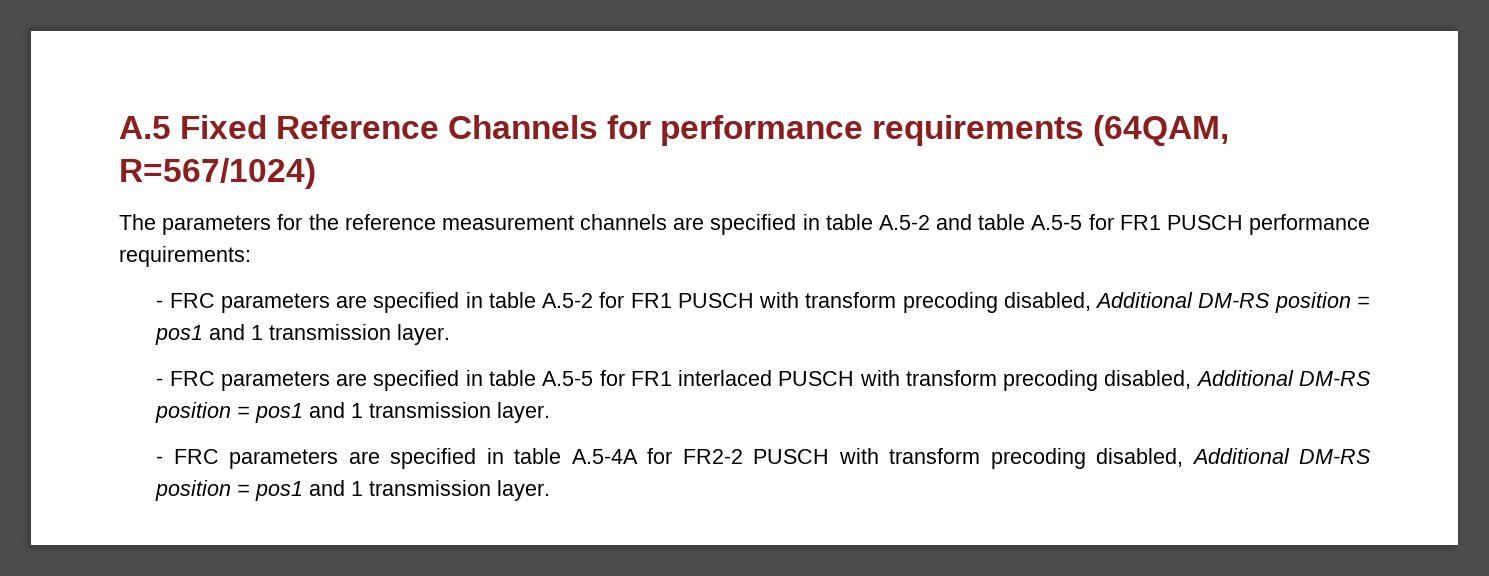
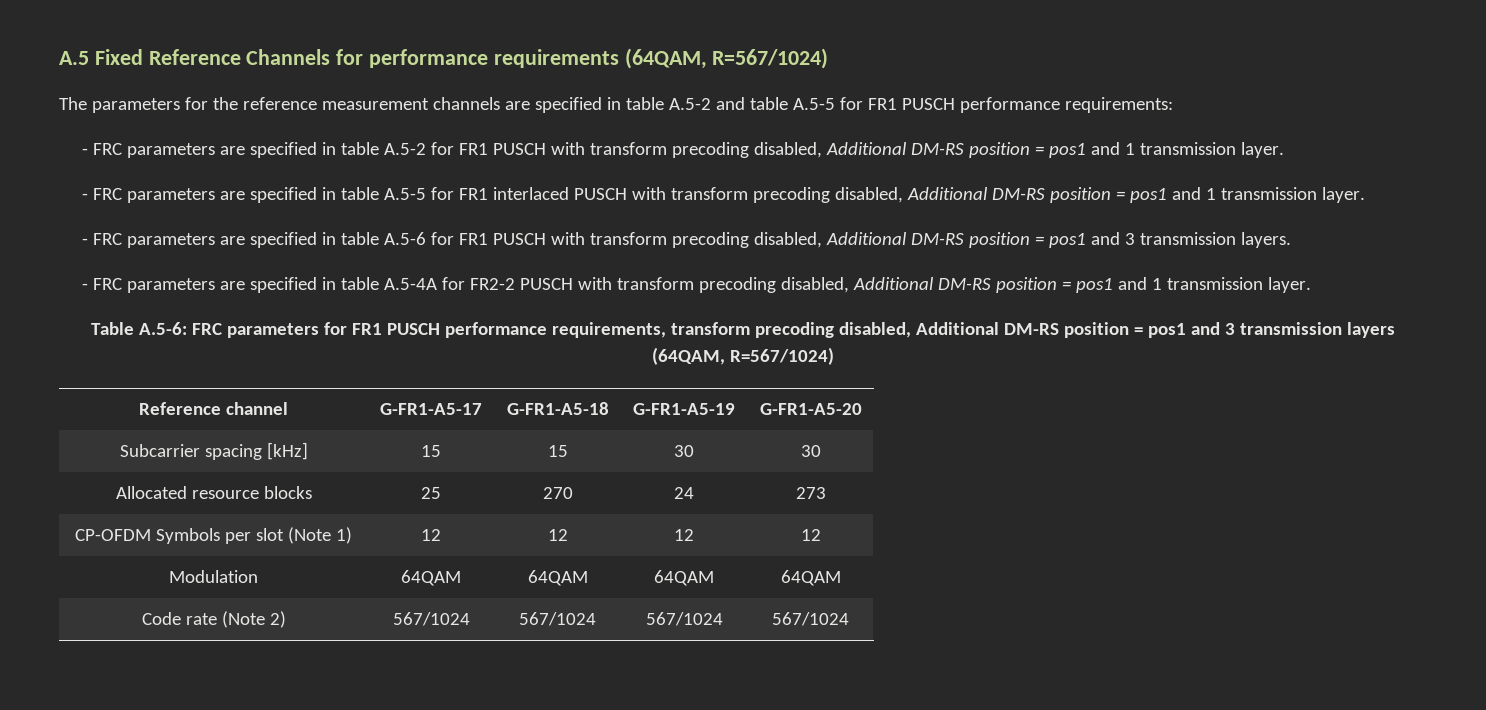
(551, 412) none -> [81,232,1291,248] // - FRC parameters are specified in table A.5-6 for FR1 PUSCH with transform precoding disabled, Additional DM-RS position = pos1 and 3 transmission layers.
(551, 490) none -> [91,322,1395,338] [652,347,834,365] [139,402,288,415] [380,403,482,415] [506,402,609,415] [633,403,735,415] [759,403,862,415] [119,442,308,460] [421,445,441,457] [547,445,568,457] [674,445,694,457] [800,445,821,457] [115,486,312,499] [421,487,441,499] [542,487,573,499] [674,487,694,499] [795,487,826,499] [75,527,352,544] [421,529,441,541] [547,529,568,541] [674,529,694,541] [800,529,821,541] [169,570,258,583] [401,570,461,586] [527,570,588,586] [654,570,714,586] [780,570,841,586] [141,611,286,628] [392,612,470,626] [519,612,596,626] [645,612,723,626] [772,612,849,626] // Table A.5-6: FRC parameters for FR1 PUSCH performance requirements, transform precoding disabled, Additional DM-RS position = pos1 and 3 transmission layers (64QAM, R=567/1024) // Reference channel | G-FR1-A5-17 | G-FR1-A5-18 | G-FR1-A5-19 | G-FR1-A5-20 // Subcarrier spacing [kHz] | 15 | 15 | 30 | 30 // Allocated resource blocks | 25 | 270 | 24 | 273 // CP-OFDM Symbols per slot (Note 1) | 12 | 12 | 12 | 12 // Modulation | 64QAM | 64QAM | 64QAM | 64QAM // Code rate (Note 2) | 567/1024 | 567/1024 | 567/1024 | 567/1024

